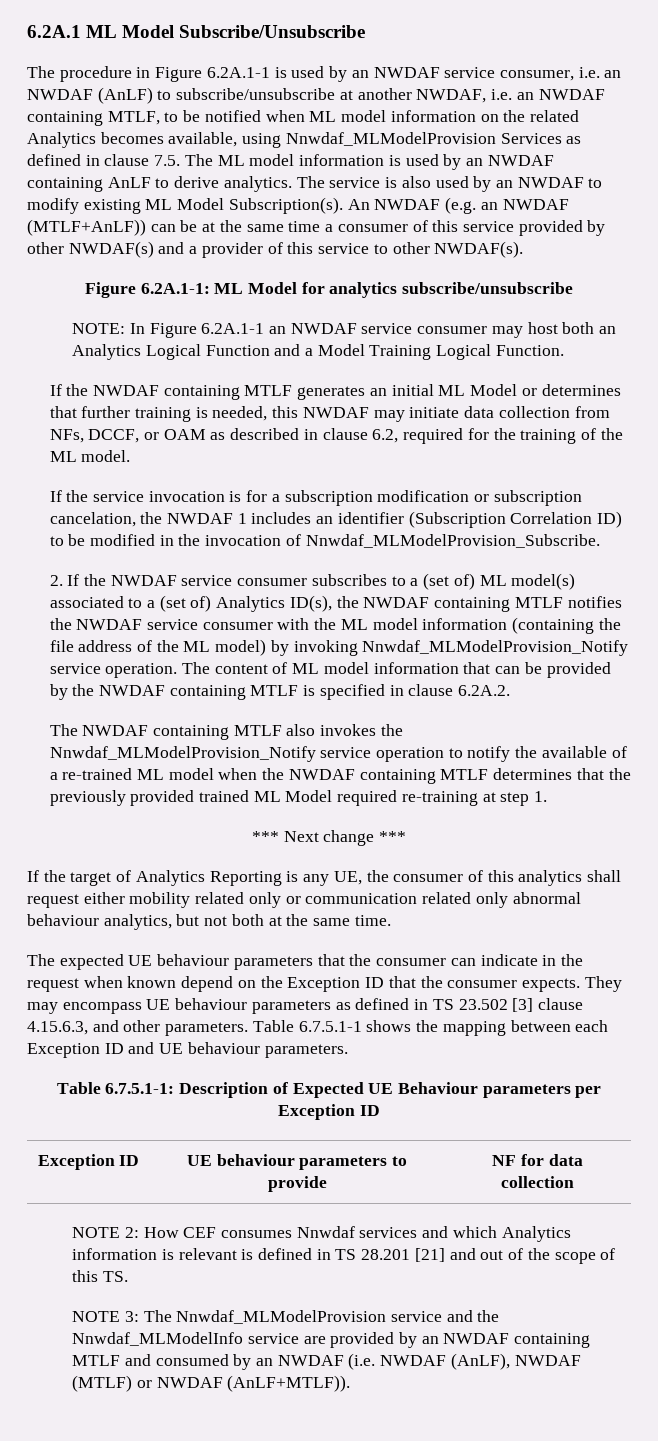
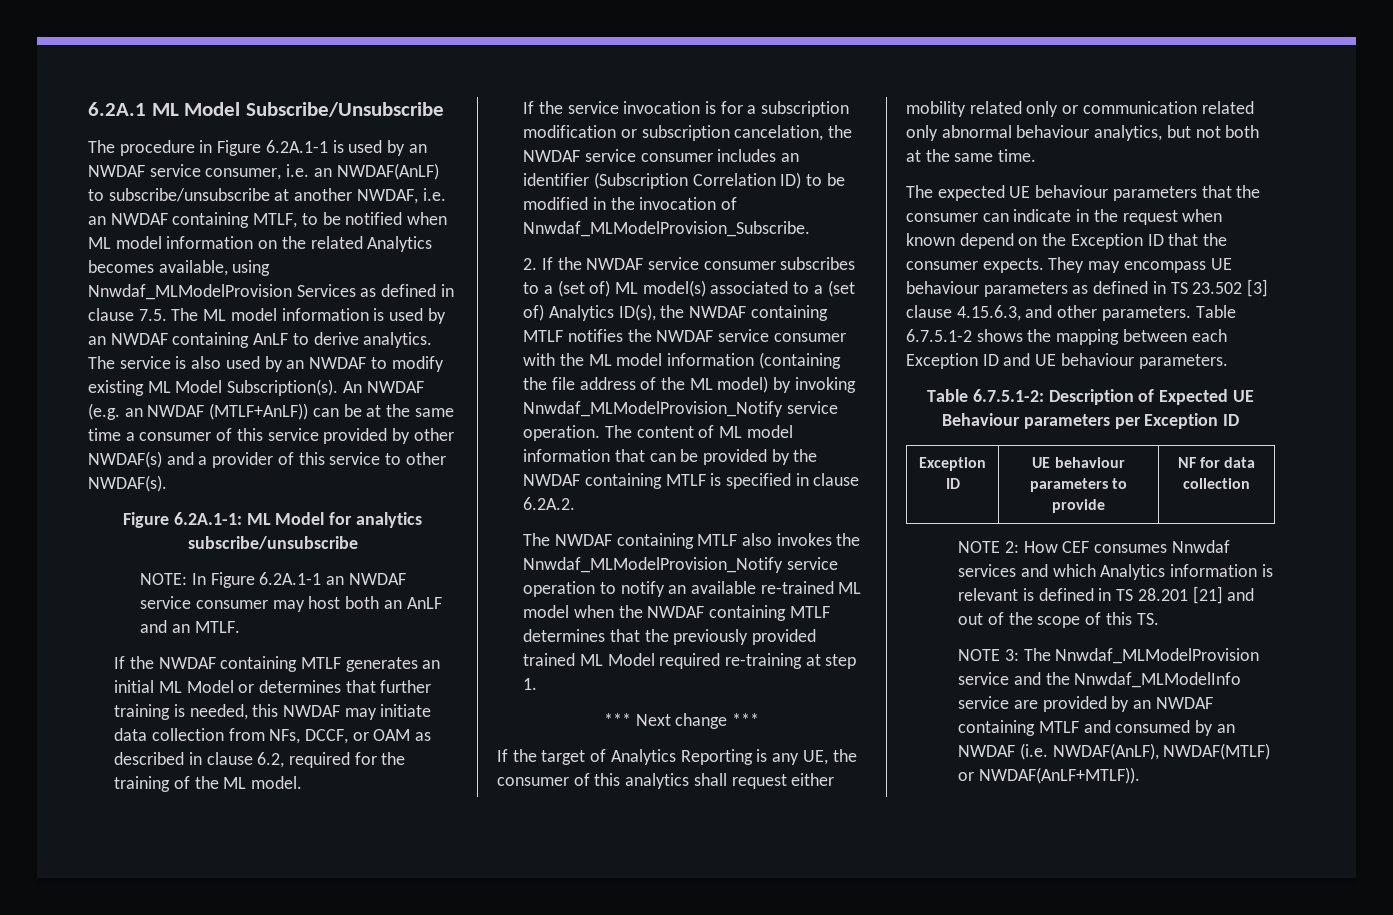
[27,87,153,104] NWDAF (AnLF) -> [336,163,439,180] NWDAF(AnLF)
[72,344,564,360] Analytics Logical Function and a Model Training Logical Function. -> [406,597,442,609] [140,620,240,633] AnLF and an MTLF.
[237,513,247,524] 1 -> [584,149,713,162] service consumer
[515,746,627,758] [49,772,58,780] the available of a -> [668,581,757,594] an available
[298,1021,362,1032] 6.7.5.1-1 -> [906,329,972,342] 6.7.5.1-2
[105,1083,175,1094] 6.7.5.1-1: -> [972,389,1044,402] 6.7.5.1-2:
[380,1353,581,1370] [72,1375,351,1392] NWDAF (AnLF), NWDAF (MTLF) or NWDAF (AnLF+MTLF)). -> [1052,743,1271,760] [958,767,1141,784] NWDAF(AnLF), NWDAF(MTLF) or NWDAF(AnLF+MTLF)).

